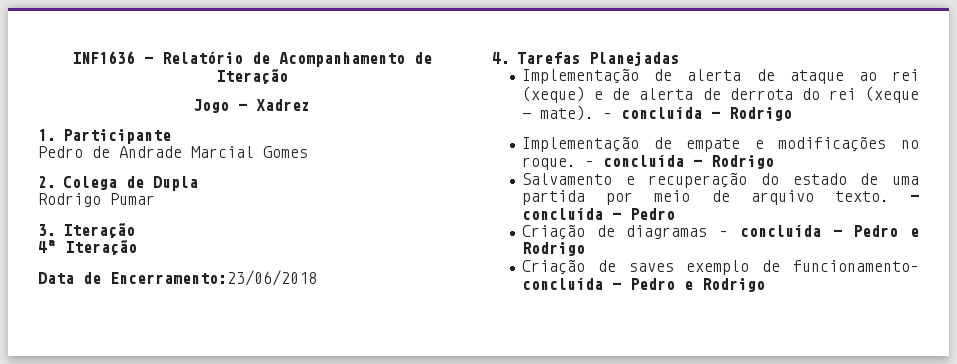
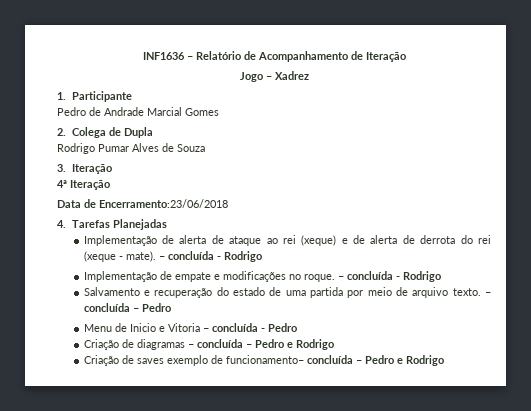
(155, 199) none -> [132,143,205,152] Alves de Souza
(676, 214) none -> [83,323,297,332] // Menu de Inicio e Vitoria – concluída - Pedro

